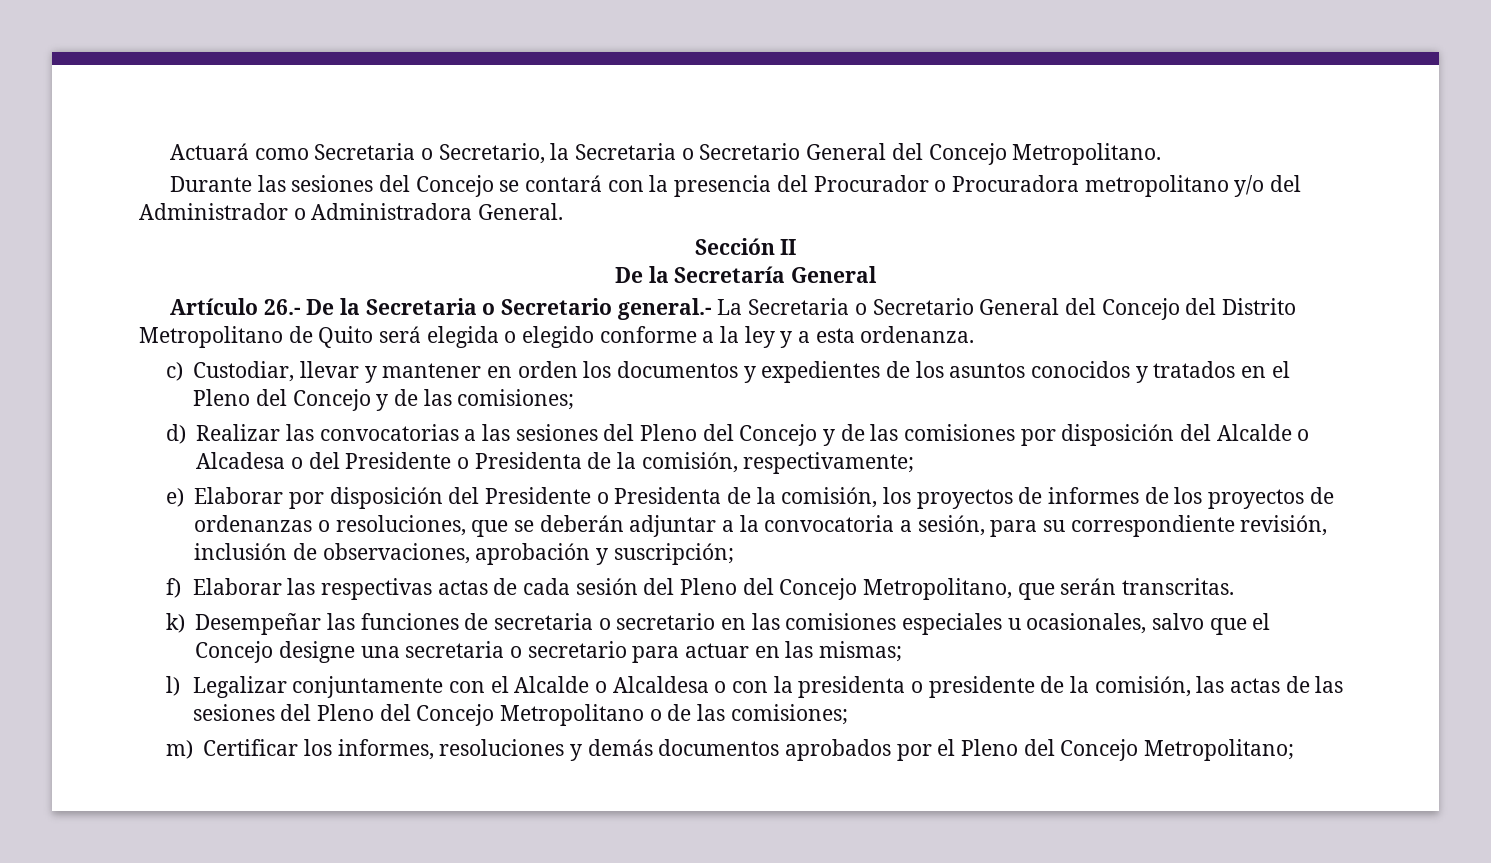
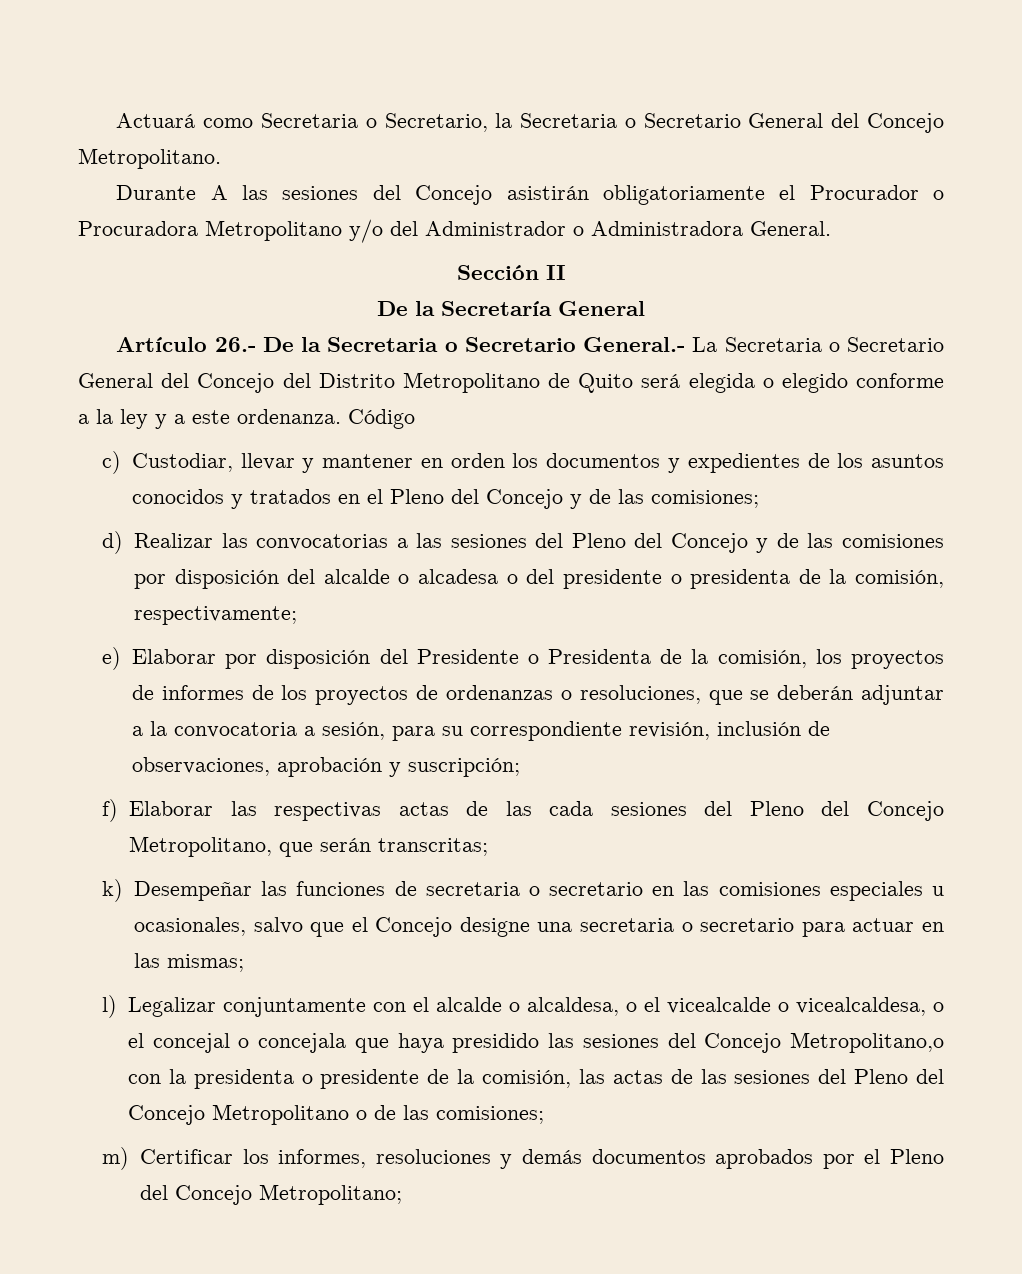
[257,175,808,197] las sesiones del Concejo se contará con la presencia del -> [210,185,796,205] A las sesiones del Concejo asistirán obligatoriamente el
[1084,175,1229,197] metropolitano -> [205,220,342,241] Metropolitano
[617,298,712,320] general.- -> [583,337,686,352] General.-
[815,328,855,343] esta -> [192,410,230,424] este
(975, 334) none -> [348,409,415,429] Código
[1216,424,1310,441] [196,452,582,469] Alcalde o Alcadesa o del Presidente o Presidenta -> [323,569,791,589] alcalde o alcadesa o del presidente o presidenta
[522,578,638,595] cada sesión -> [505,801,687,816] las cada sesiones
[1122,578,1235,595] transcritas. -> [377,838,488,856] transcritas;
[514,676,727,693] Alcalde o Alcaldesa o -> [435,997,945,1016] [127,1032,944,1053] alcalde o alcaldesa, o el vicealcalde o vicealcaldesa, o el concejal o concejala que haya presidido las sesiones del Concejo Metropolitano,o

